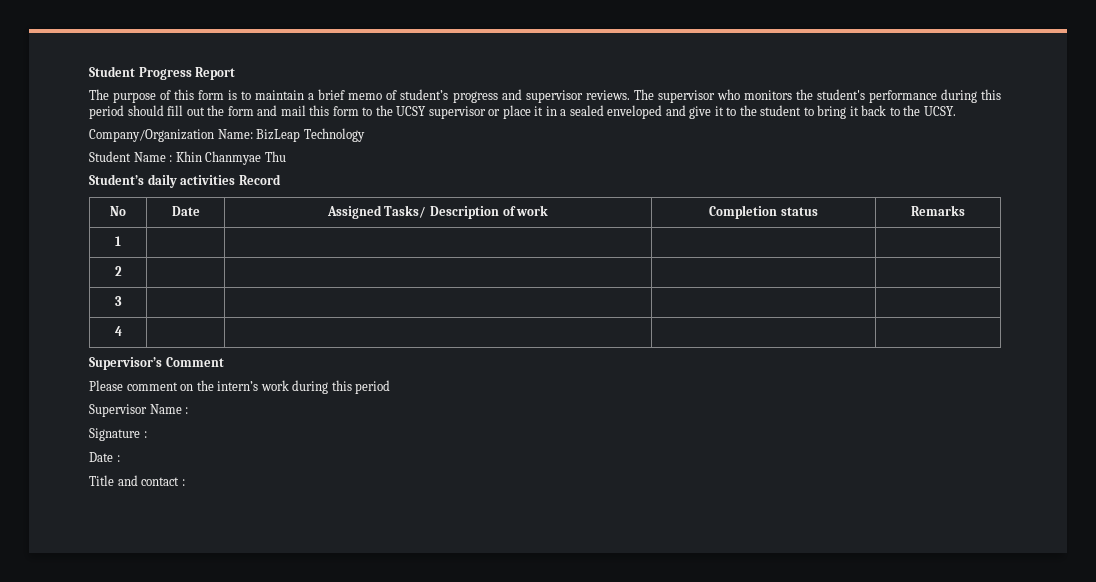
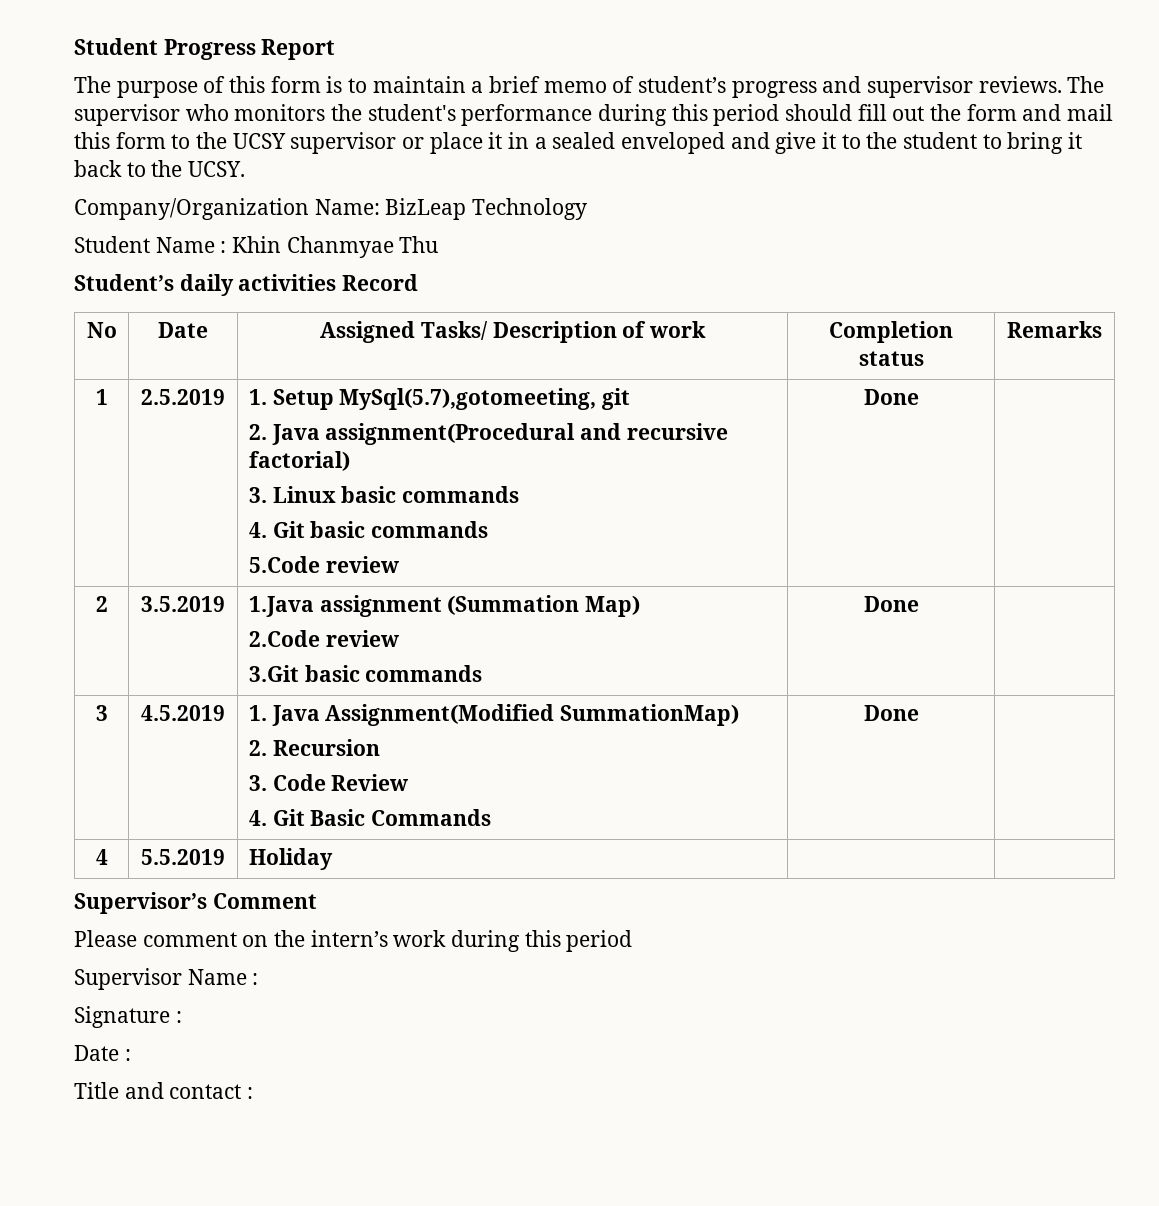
[114,266,122,276] [114,296,122,306] | | | // 2 | | | | // 3 | | | -> [141,389,225,405] [248,388,630,410] [248,423,728,445] [248,451,350,471] [248,486,519,503] [248,521,488,538] [248,556,399,573] [863,389,919,405] [95,596,108,612] [141,596,225,612] [248,595,640,617] [248,630,399,647] [248,665,483,682] [863,596,919,612] [95,705,108,721] [141,705,225,721] [248,704,739,726] [248,739,380,756] [248,774,409,791] [248,809,491,826] [863,705,919,721] 2.5.2019 | 1. Setup MySql(5.7),gotomeeting, git // 2. Java assignment(Procedural and recursive factorial) // 3. Linux basic commands // 4. Git basic commands // 5.Code review | Done | // 2 | 3.5.2019 | 1.Java assignment (Summation Map) // 2.Code review // 3.Git basic commands | Done | // 3 | 4.5.2019 | 1. Java Assignment(Modified SummationMap) // 2. Recursion // 3. Code Review // 4. Git Basic Commands | Done
(122, 331) | -> [141,849,225,865] [248,848,333,870] 5.5.2019 | Holiday

